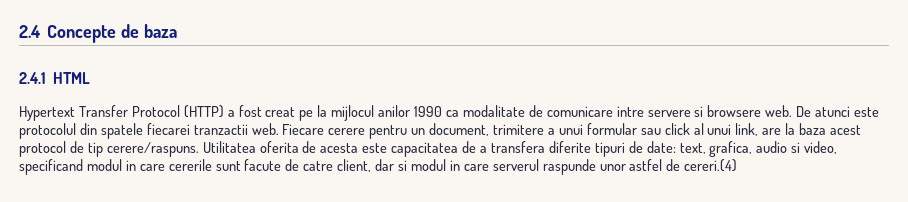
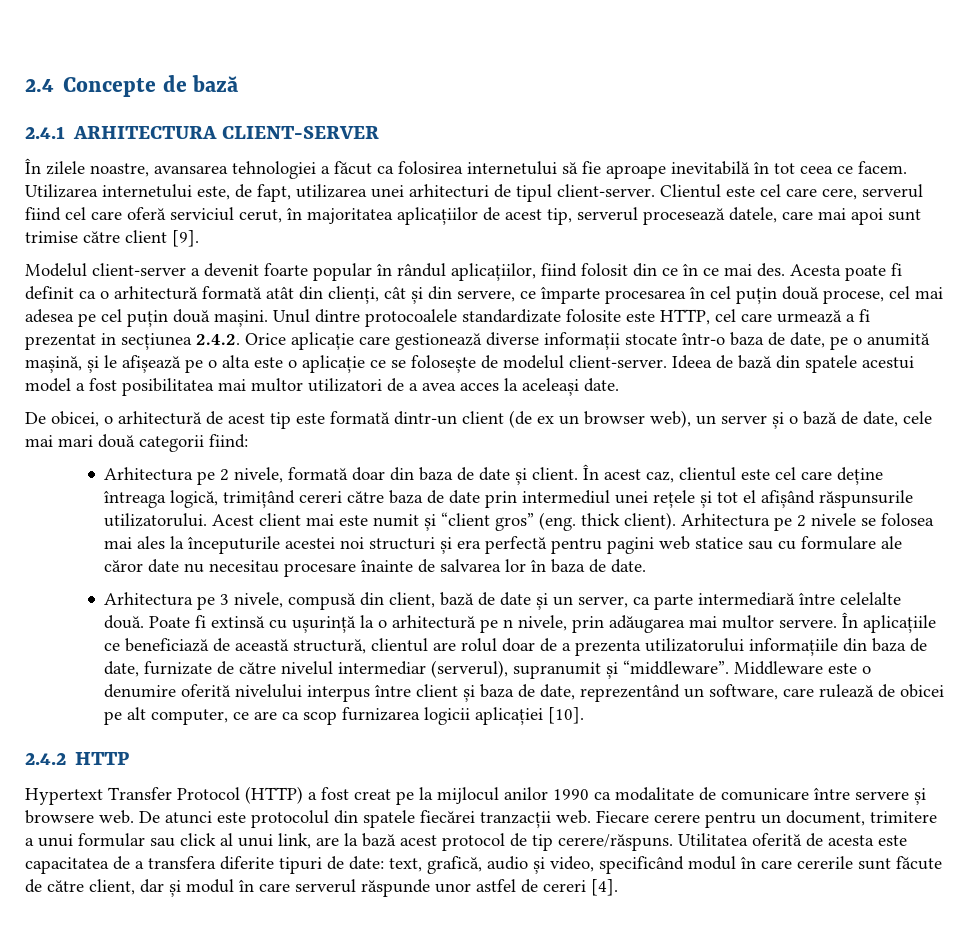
[143,24,177,38] baza -> [192,75,240,92] bază
[53,72,91,84] HTML -> [73,126,380,139] [25,158,907,179] [25,184,923,202] [25,207,921,225] [25,230,199,247] [25,263,902,281] [25,286,943,304] [25,309,870,327] [25,332,930,350] [25,355,914,373] [25,378,619,396] [25,410,932,429] [25,434,248,452] [104,464,884,485] [103,490,914,508] [104,512,935,531] [104,536,903,554] [104,559,647,577] [104,592,902,610] [104,612,937,633] [104,638,928,656] [104,660,872,679] [104,684,945,702] [104,707,585,725] [25,752,130,765] ARHITECTURA CLIENT-SERVER // În zilele noastre, avansarea tehnologiei a făcut ca folosirea internetului să fie aproape inevitabilă în tot ceea ce facem. Utilizarea internetului este, de fapt, utilizarea unei arhitecturi de tipul client-server. Clientul este cel care cere, serverul fiind cel care oferă serviciul cerut, în majoritatea aplicațiilor de acest tip, serverul procesează datele, care mai apoi sunt trimise către client [9]. // Modelul client-server a devenit foarte popular în rândul aplicațiilor, fiind folosit din ce în ce mai des. Acesta poate fi definit ca o arhitectură formată atât din clienți, cât și din servere, ce împarte procesarea în cel puțin două procese, cel mai adesea pe cel puțin două mașini. Unul dintre protocoalele standardizate folosite este HTTP, cel care urmează a fi prezentat in secțiunea 2.4.2. Orice aplicație care gestionează diverse informații stocate într-o baza de date, pe o anumită mașină, și le afișează pe o alta este o aplicație ce se folosește de modelul client-server. Ideea de bază din spatele acestui model a fost posibilitatea mai multor utilizatori de a avea acces la aceleași date. // De obicei, o arhitectură de acest tip este formată dintr-un client (de ex un browser web), un server și o bază de date, cele mai mari două categorii fiind: // Arhitectura pe 2 nivele, formată doar din baza de date și client. În acest caz, clientul este cel care deține întreaga logică, trimițând cereri către baza de date prin intermediul unei rețele și tot el afișând răspunsurile utilizatorului. Acest client mai este numit și “client gros” (eng. thick client). Arhitectura pe 2 nivele se folosea mai ales la începuturile acestei noi structuri și era perfectă pentru pagini web statice sau cu formulare ale căror date nu necesitau procesare înainte de salvarea lor în baza de date. // Arhitectura pe 3 nivele, compusă din client, bază de date și un server, ca parte intermediară între celelalte două. Poate fi extinsă cu ușurință la o arhitectură pe n nivele, prin adăugarea mai multor servere. În aplicațiile ce beneficiază de această structură, clientul are rolul doar de a prezenta utilizatorului informațiile din baza de date, furnizate de către nivelul intermediar (serverul), supranumit și “middleware”. Middleware este o denumire oferită nivelului interpus între client și baza de date, reprezentând un software, care rulează de obicei pe alt computer, ce are ca scop furnizarea logicii aplicației [10]. // 2.4.2 HTTP
[616,106,704,117] intre servere si -> [813,787,926,805] între servere și
[146,123,248,135] fiecarei tranzactii -> [420,810,551,828] fiecărei tranzacții
[799,123,827,135] baza -> [362,833,396,847] bază
[106,141,299,157] cerere/raspuns. Utilitatea oferita -> [558,833,802,851] cerere/răspuns. Utilitatea oferită
[709,141,838,157] [19,159,460,175] grafica, audio si video, specificand modul in care cererile sunt facute de catre client, dar si modul in -> [427,856,942,874] [25,879,254,897] grafică, audio și video, specificând modul în care cererile sunt făcute de către client, dar și modul în
[542,159,596,175] raspunde -> [361,879,430,897] răspunde
[684,159,738,172] cereri.(4) -> [543,879,618,896] cereri [4].

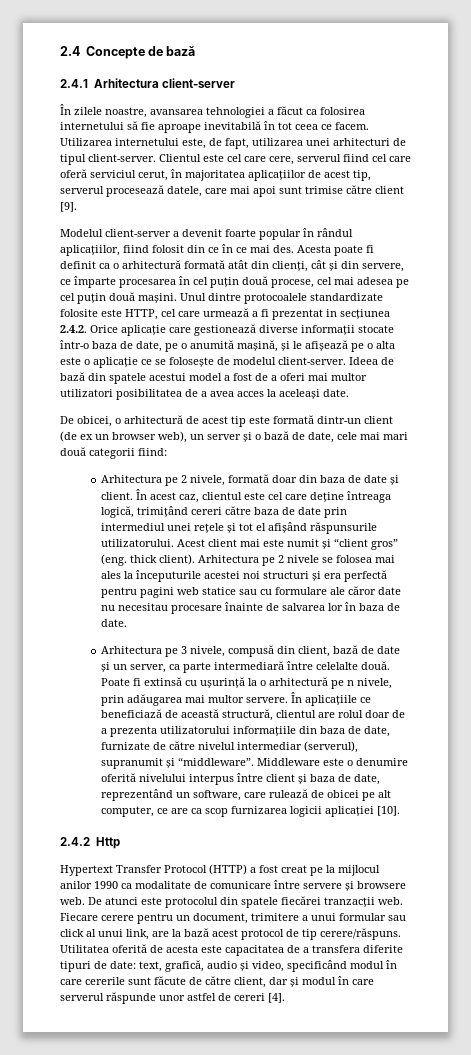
[73,126,380,139] ARHITECTURA CLIENT-SERVER -> [93,78,235,88] Arhitectura client-server
[122,378,214,396] posibilitatea -> [255,373,305,381] de a oferi
(382, 385) none -> [116,389,182,400] posibilitatea
[75,752,130,765] HTTP -> [95,837,120,849] Http

